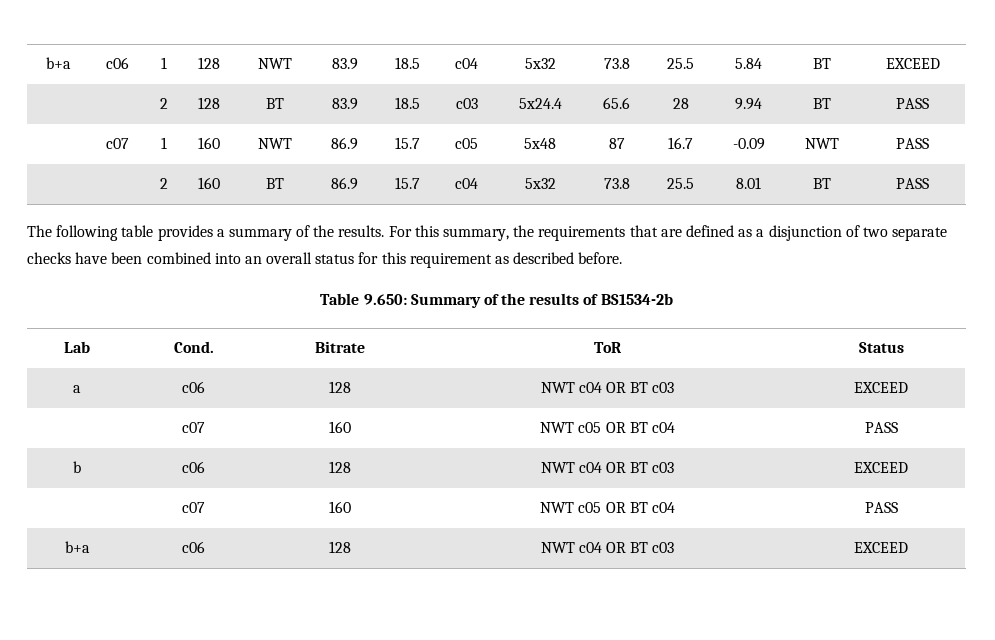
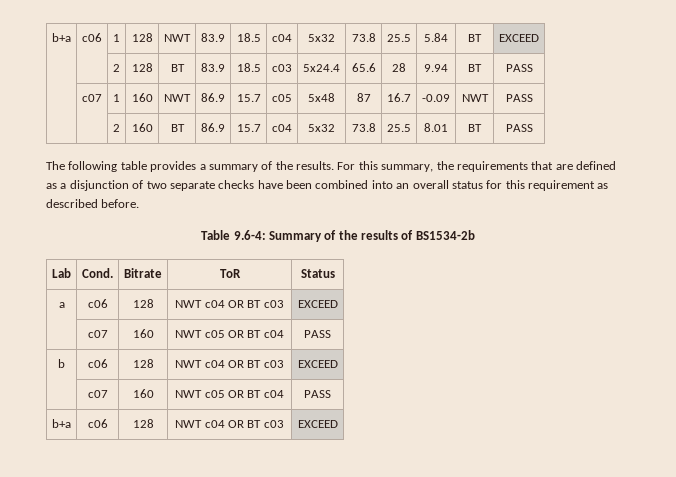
[363,294,407,305] 9.650: -> [233,230,266,240] 9.6-4:

